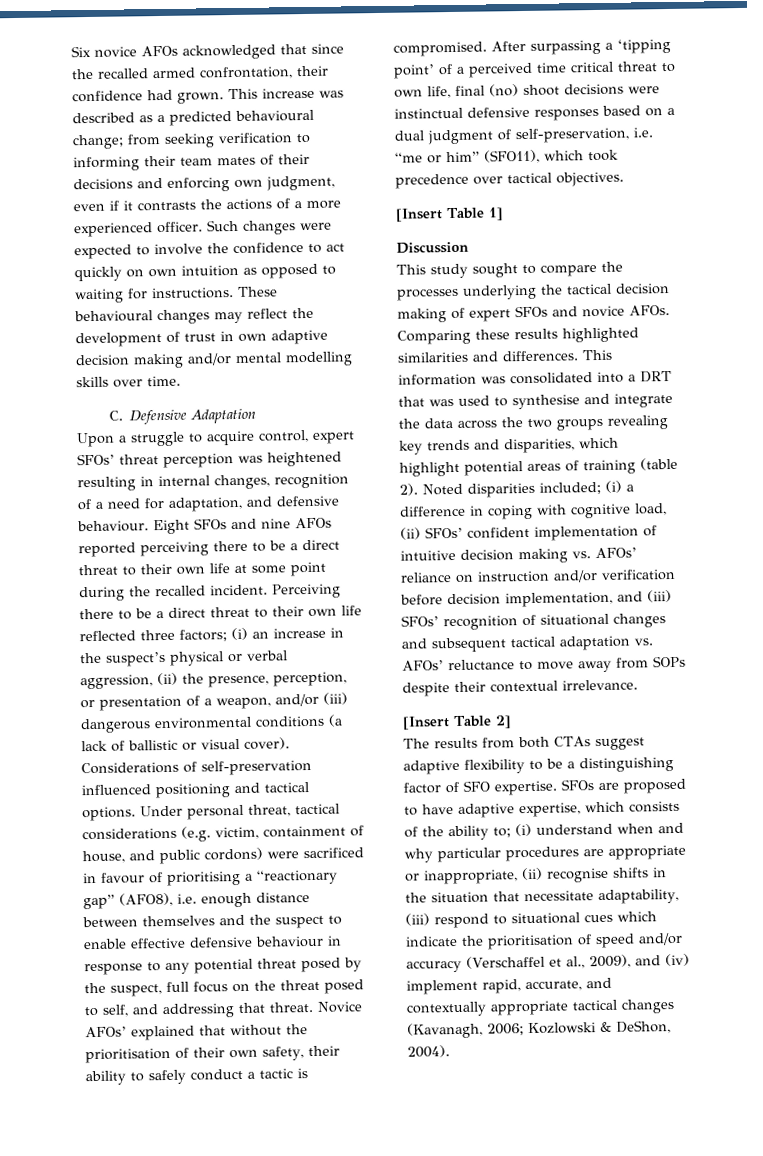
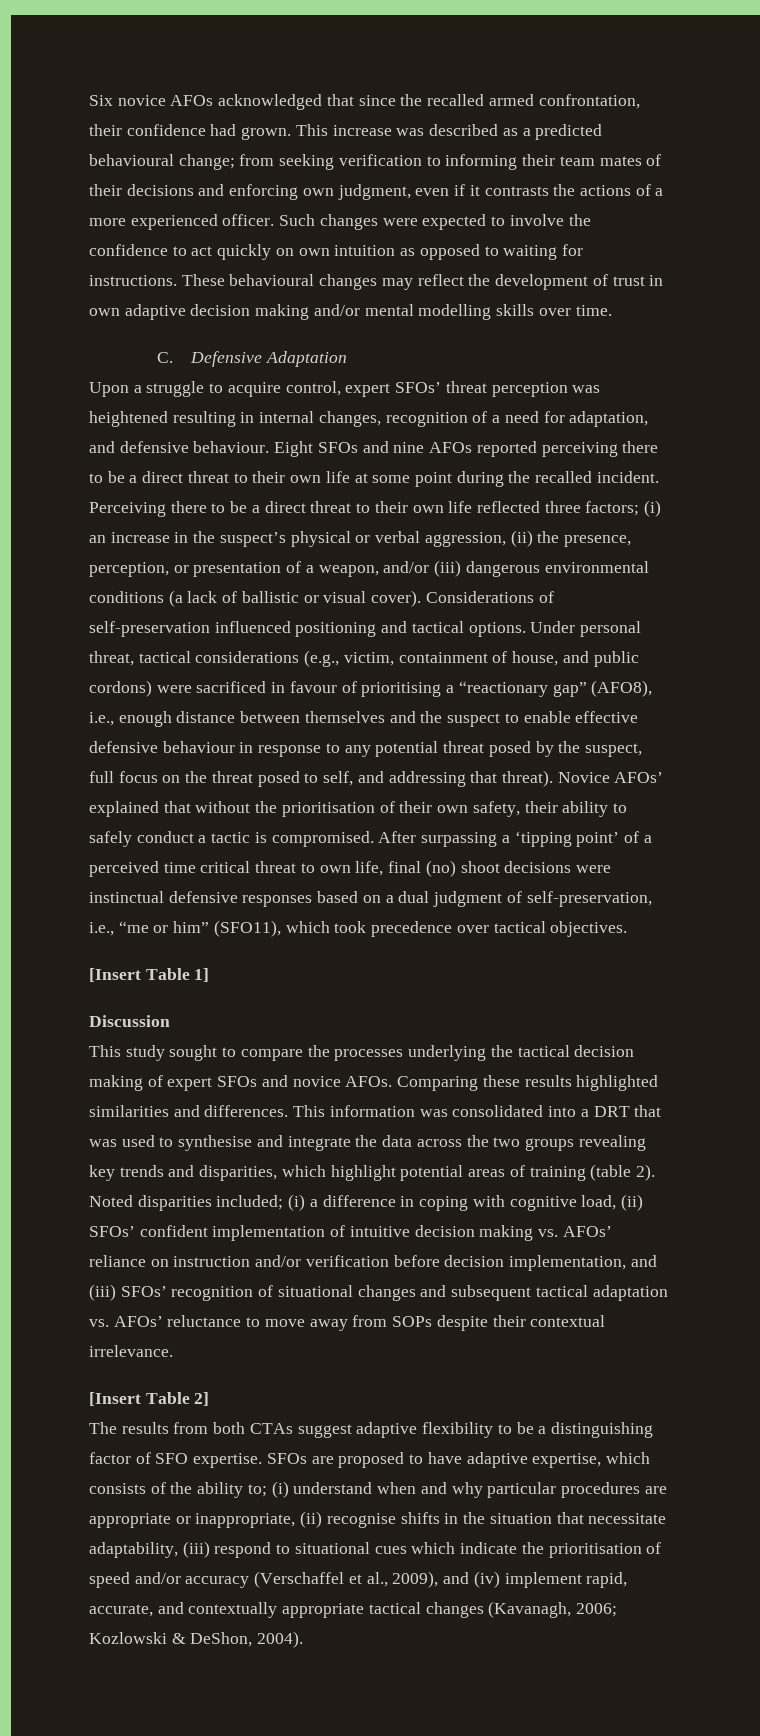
[181,826,211,842] (e.g. -> [304,650,340,667] (e.g.,
[177,893,197,904] i.e. -> [89,712,114,726] i.e.,
[269,1001,313,1013] threat. -> [501,770,553,787] threat).
[633,127,653,138] i.e. -> [89,922,114,936] i.e.,

